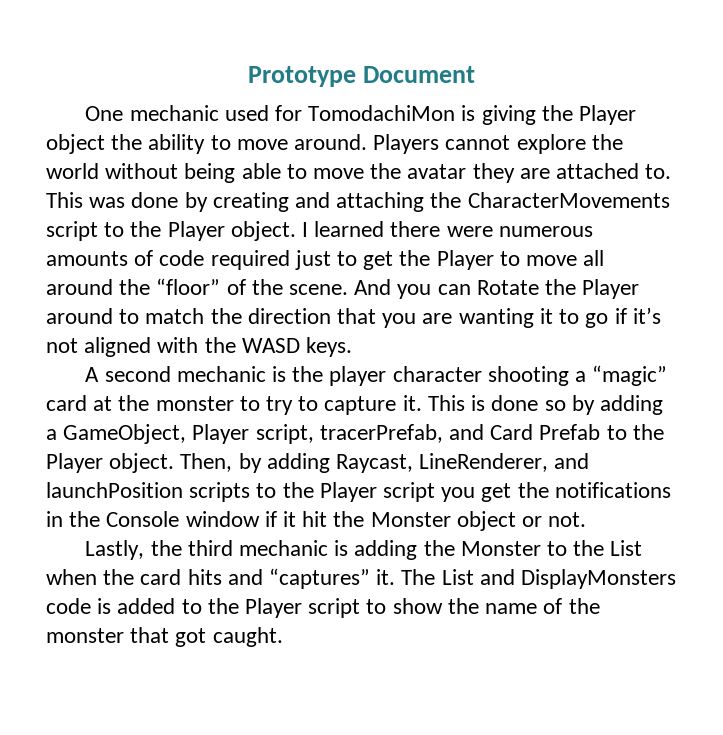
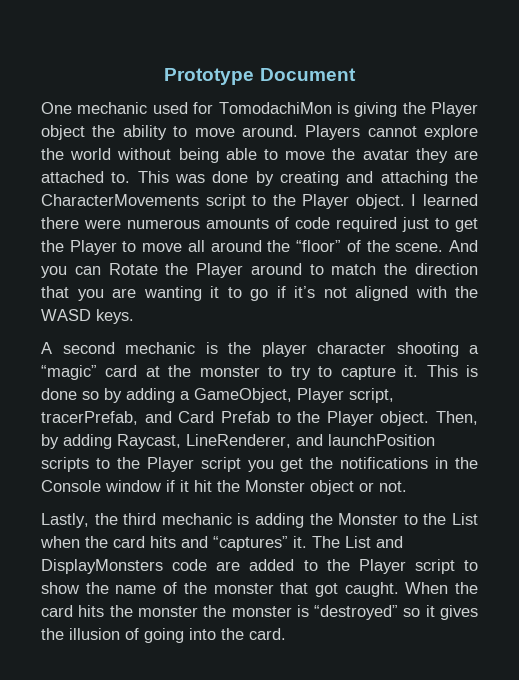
[97,598,112,614] is -> [216,561,241,571] are
(283, 637) none -> [405,582,478,594] [41,605,479,620] [41,628,286,643] When the card hits the monster the monster is “destroyed” so it gives the illusion of going into the card.

